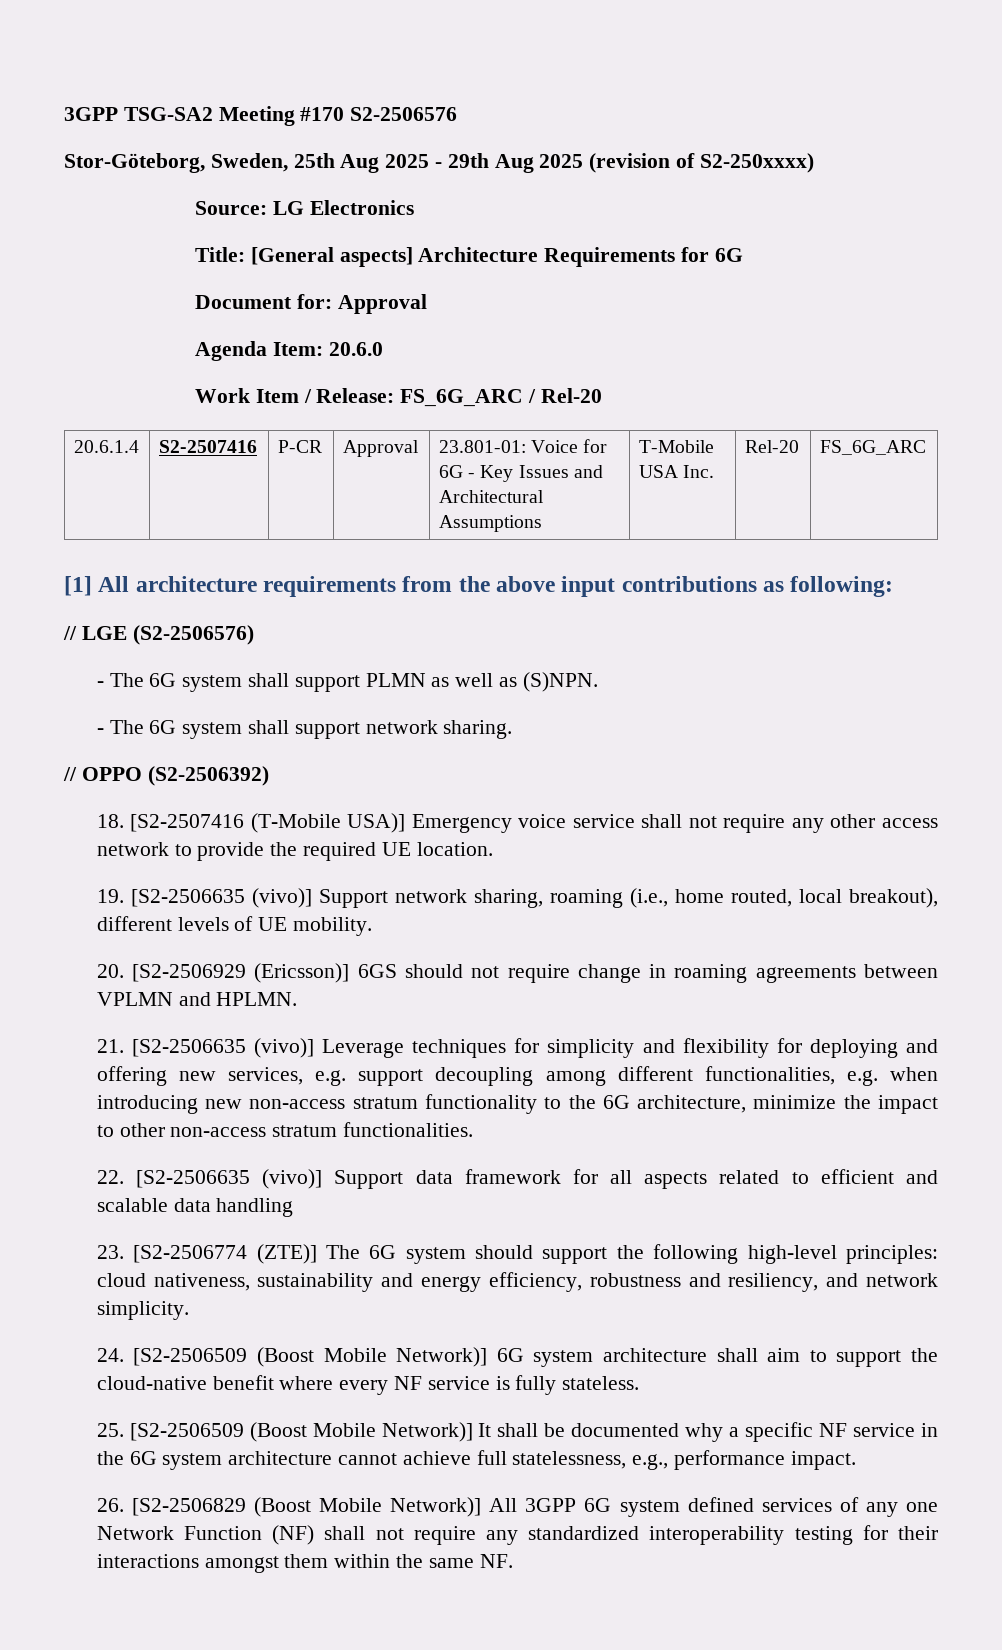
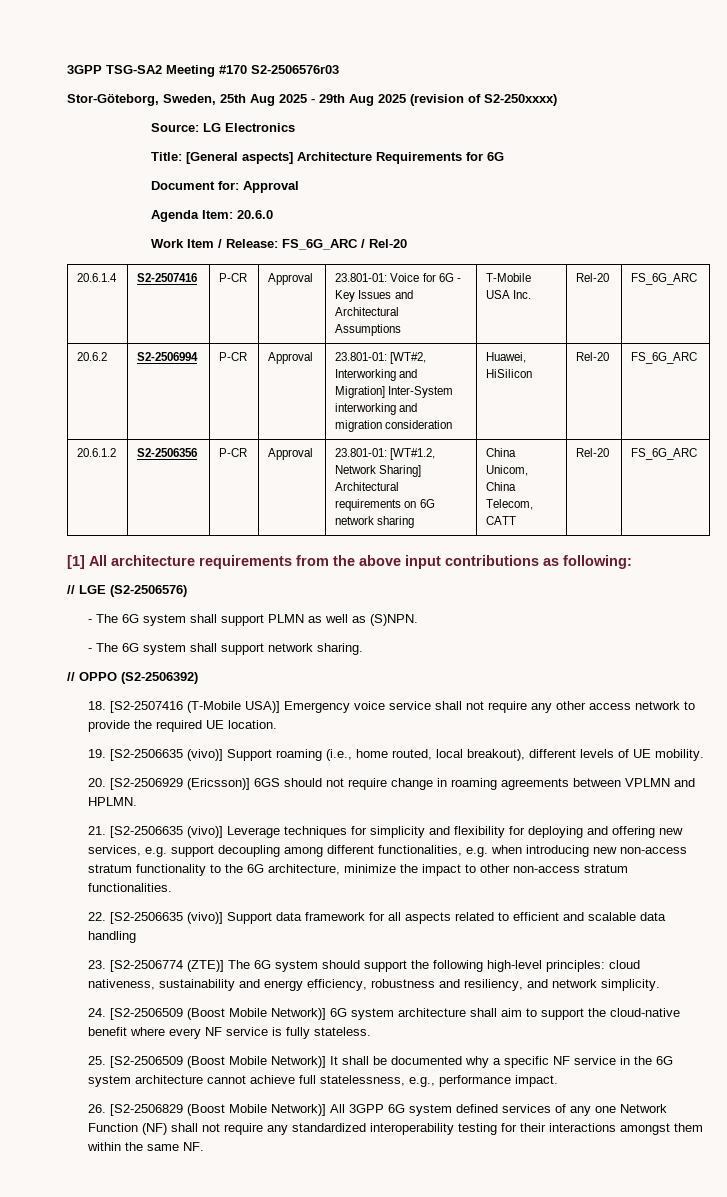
[350,107,458,121] S2-2506576 -> [251,65,339,74] S2-2506576r03
(926, 447) none -> [77,352,108,361] [137,352,199,361] [219,352,248,361] [268,352,314,364] [335,352,427,364] [335,369,418,381] [335,386,454,398] [335,403,418,415] [335,420,453,432] [486,352,527,363] [486,369,533,378] [576,352,610,361] [631,352,698,364] [77,448,117,457] [137,448,198,457] [219,448,248,457] [268,448,314,460] [335,448,436,460] [335,465,422,477] [335,482,400,491] [335,499,435,511] [335,516,415,528] [486,448,517,457] [486,465,529,476] [486,482,517,491] [486,499,534,510] [486,516,517,525] [576,448,610,457] [631,448,698,460] // 20.6.2 | S2-2506994 | P-CR | Approval | 23.801-01: [WT#2, Interworking and Migration] Inter-System interworking and migration consideration | Huawei, HiSilicon | Rel-20 | FS_6G_ARC // 20.6.1.2 | S2-2506356 | P-CR | Approval | 23.801-01: [WT#1.2, Network Sharing] Architectural requirements on 6G network sharing | China Unicom, China Telecom, CATT | Rel-20 | FS_6G_ARC
[394,889,543,908] network sharing, -> (273, 755) none

